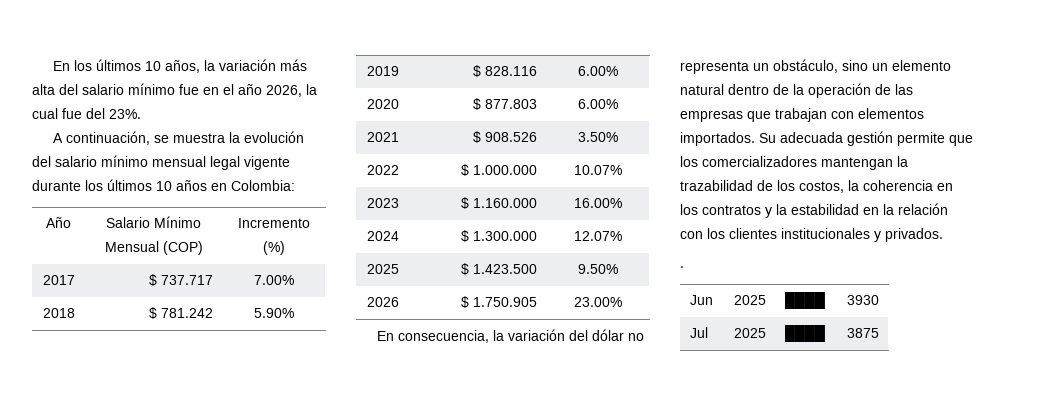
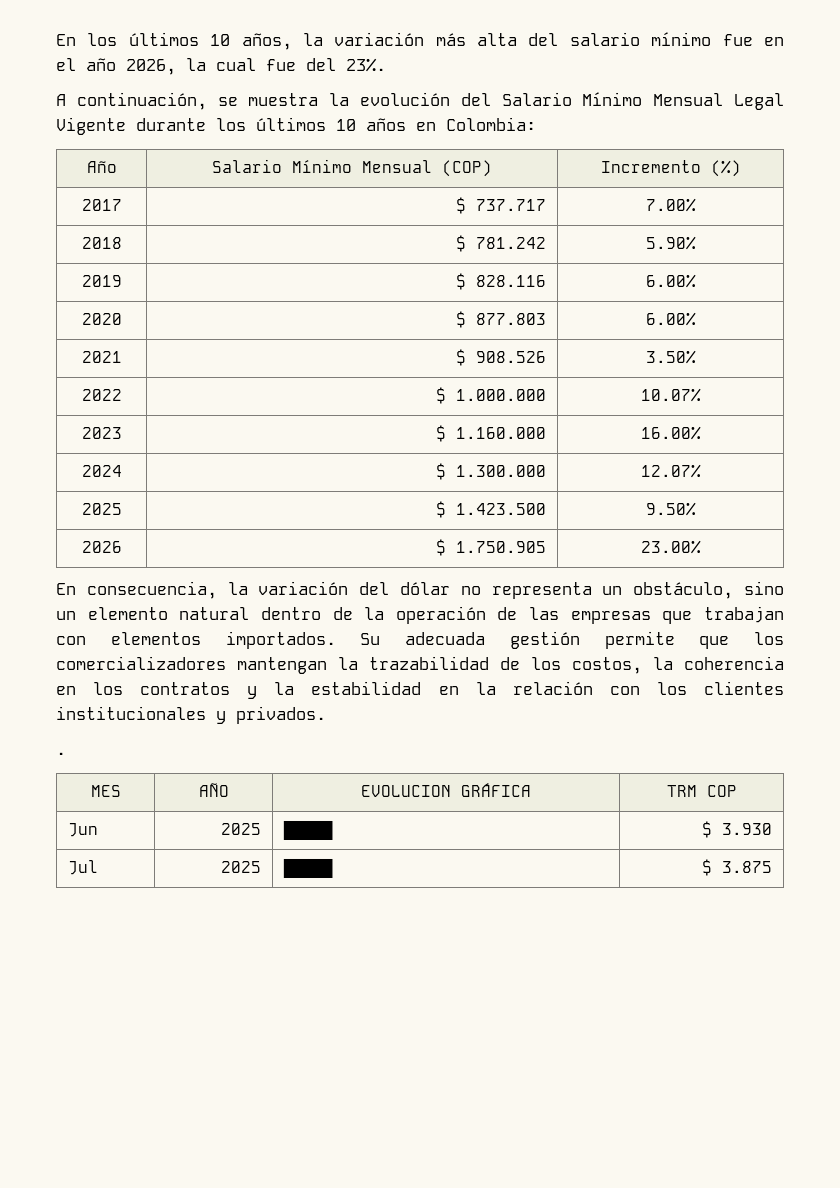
[55,155,290,170] salario mínimo mensual legal vigente -> [501,92,784,110] [56,117,126,135] Salario Mínimo Mensual Legal Vigente
(684, 267) none -> [90,785,121,797] [198,783,229,797] [361,783,531,797] [666,785,737,797] // MES | AÑO | EVOLUCION GRÁFICA | TRM COP
[847,295,880,305] 3930 -> [702,821,773,838] $ 3.930
[847,328,880,338] 3875 -> [702,859,773,876] $ 3.875

